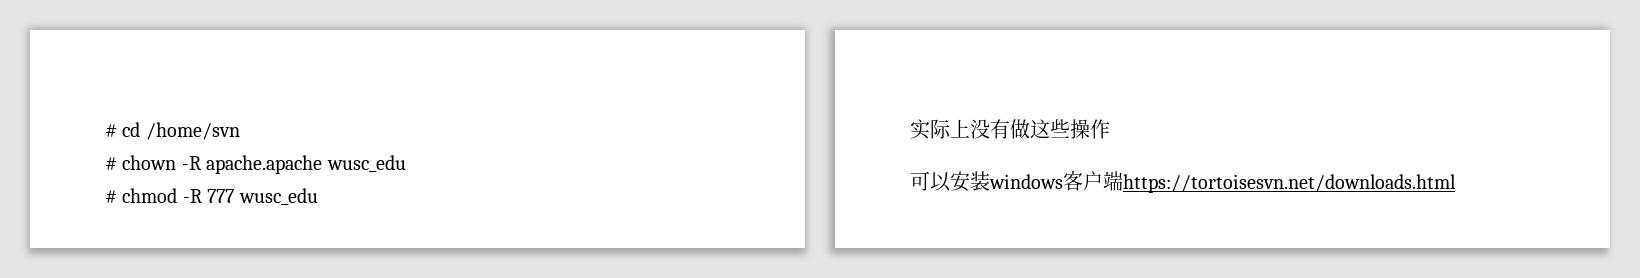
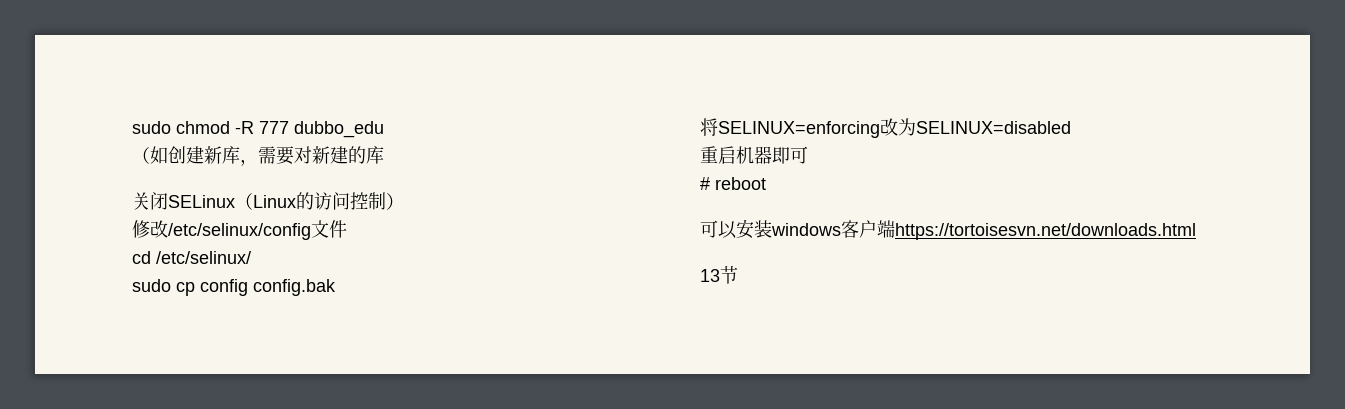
[105,122,240,140] [105,155,406,174] [105,188,318,205] [910,119,1110,140] # cd /home/svn // # chown -R apache.apache wusc_edu // # chmod -R 777 wusc_edu // 实际上没有做这些操作 -> [132,121,384,138] [132,146,384,166] [132,192,404,210] [132,220,347,240] [132,251,251,264] [132,279,336,296] [700,118,1071,138] [700,146,808,164] [700,177,766,190] sudo chmod -R 777 dubbo_edu // （如创建新库，需要对新建的库 // 关闭SELinux（Linux的访问控制） // 修改/etc/selinux/config文件 // cd /etc/selinux/ // sudo cp config config.bak // 将SELINUX=enforcing改为SELINUX=disabled // 重启机器即可 // # reboot
(1456, 183) none -> [700,266,738,284] // 13节

